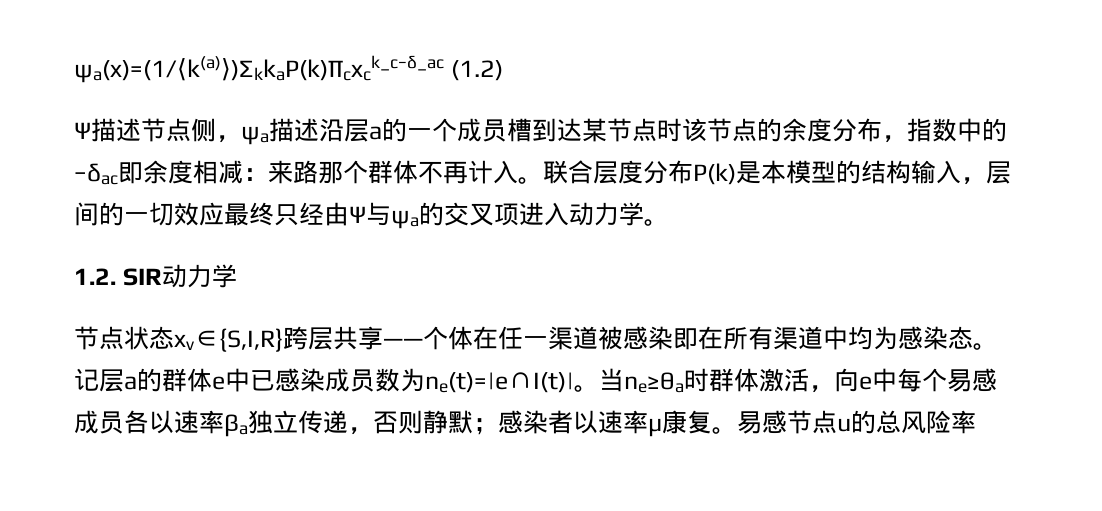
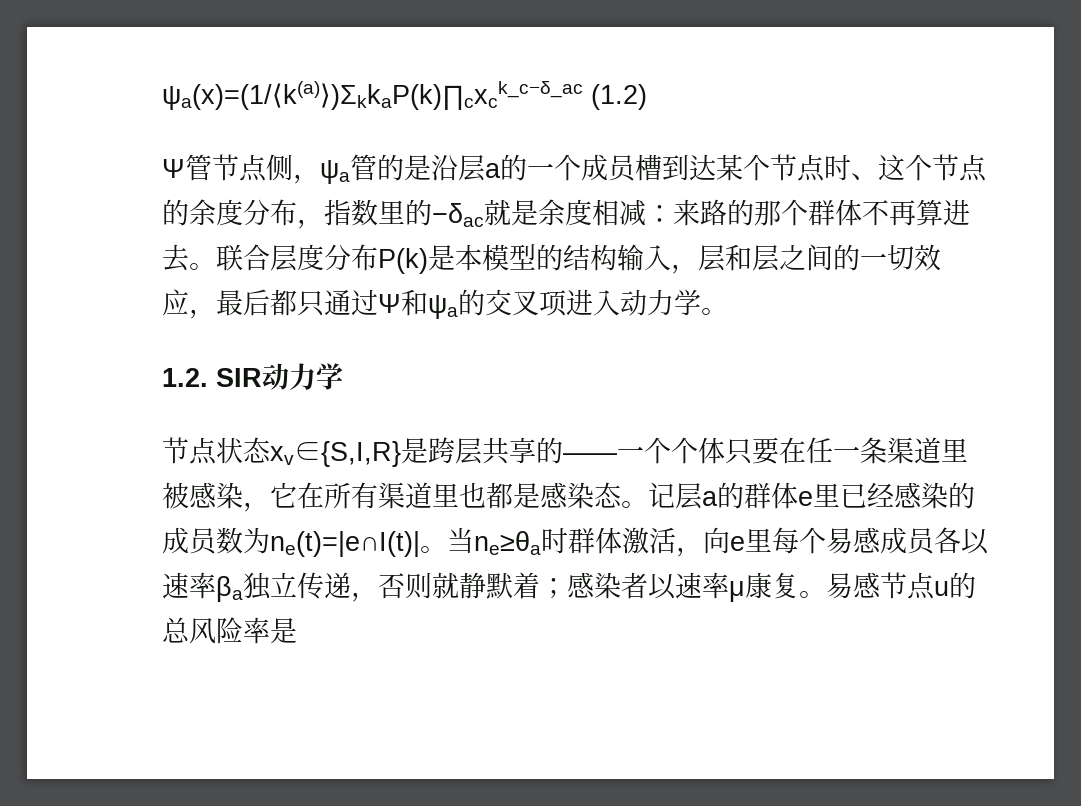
[91,118,141,142] 描述 -> [185,154,212,181] 管
[269,118,319,142] 描述 -> [350,154,431,181] 管的是
[607,118,707,142] 节点时该 -> [743,154,932,182] 个节点时、这个
[957,118,1007,142] [74,162,143,185] 中的−δac即 -> [378,199,538,227] 里的−δac就是
(318, 172) none -> [727,199,754,226] 的
[468,160,518,184] 计入 -> [916,199,970,226] [162,244,189,272] 算进去
(1011, 172) none -> [725,244,806,272] 和层之
[224,202,391,226] 最终只经由Ψ与 -> [189,289,428,319] ，最后都只通过Ψ和
(283, 340) none -> [401,438,428,464] 是
[383,326,698,350] ——个体在任一渠道被感染即 -> [536,437,968,465] [162,482,297,512] 的——一个个体只要在任一条渠道里被感染，它
[823,326,898,350] 中均为 -> [432,482,540,509] 里也都是
[225,368,325,392] 中已感染 -> [813,482,975,509] 里已经感染的
[872,368,897,392] 中 -> [745,528,772,552] 里
[423,410,473,434] 静默 -> [432,572,540,599] 就静默着
(976, 422) none -> [270,618,297,644] 是

